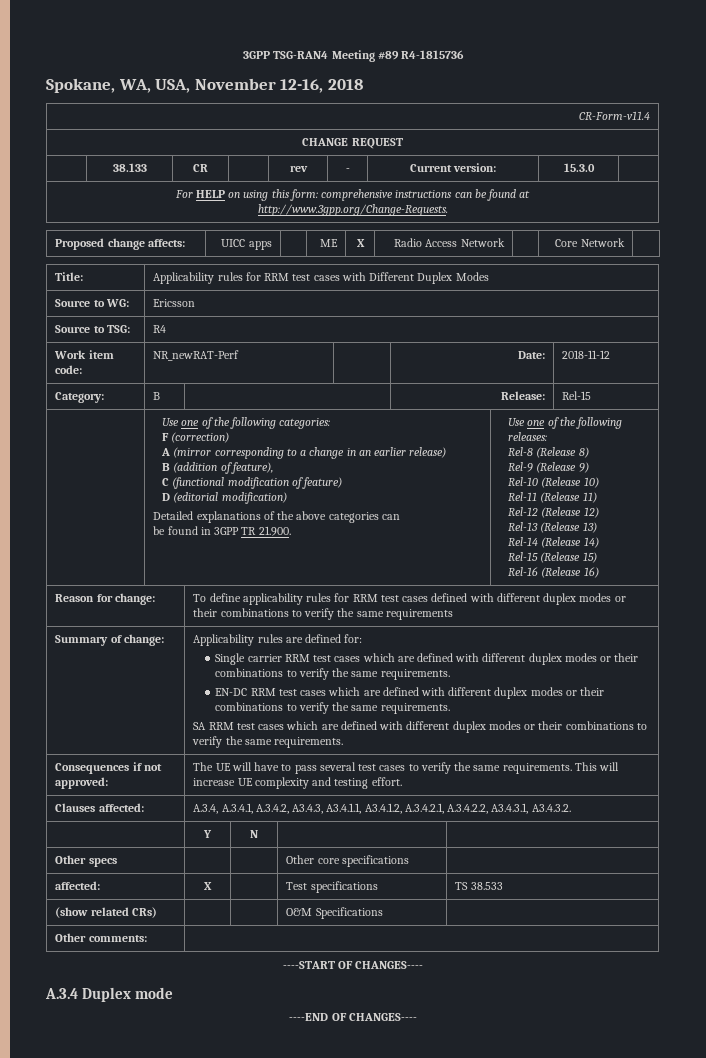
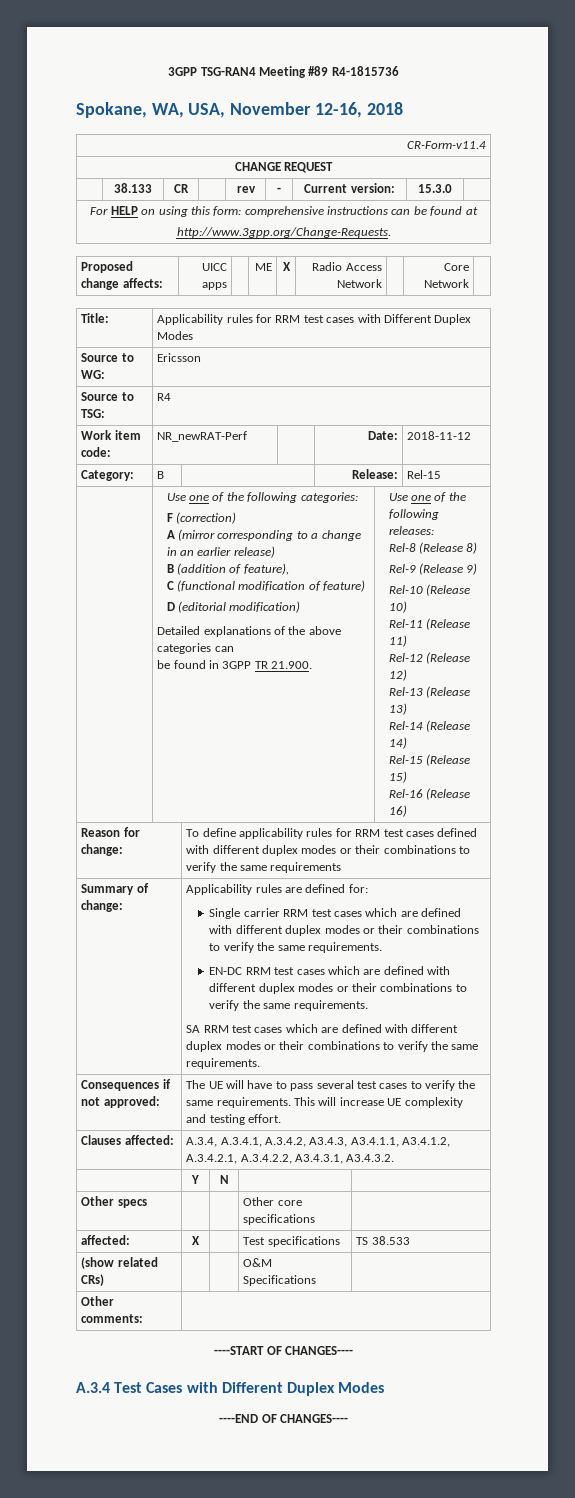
[82,987,174,1002] Duplex mode -> [114,1382,385,1396] Test Cases with Different Duplex Modes

